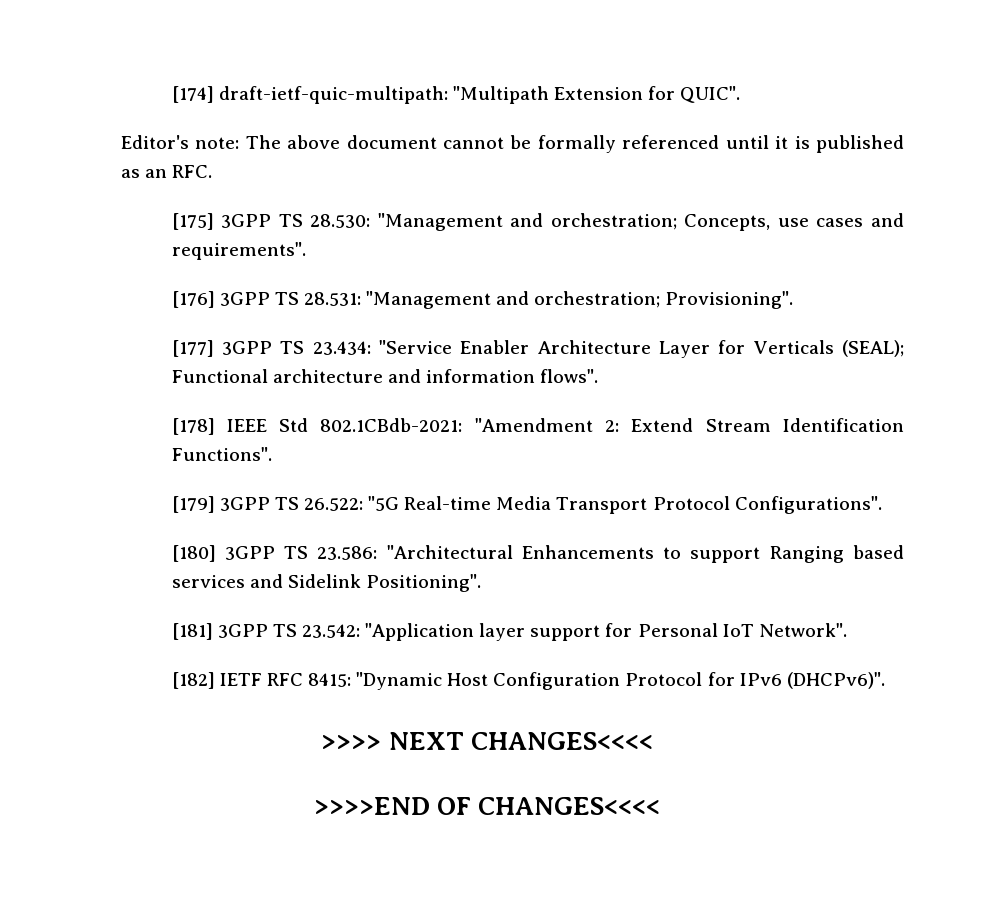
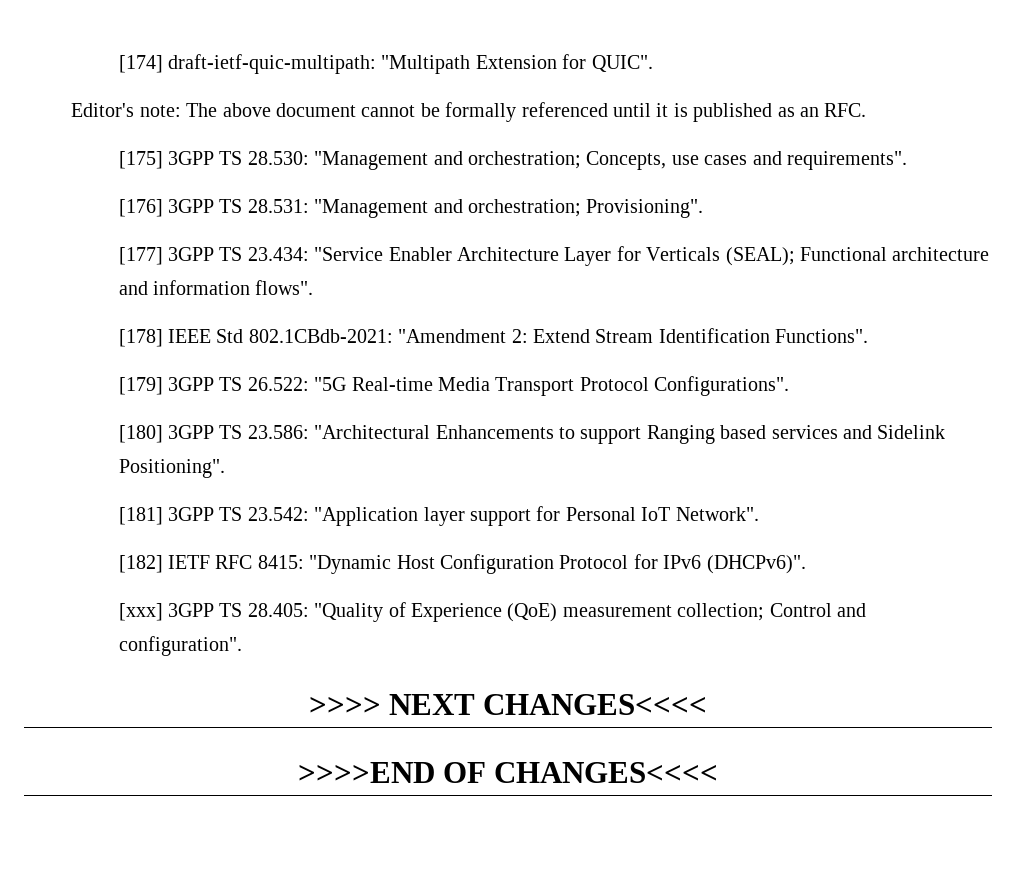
(885, 680) none -> [118,602,867,622] [118,636,242,656] // [xxx] 3GPP TS 28.405: "Quality of Experience (QoE) measurement collection; Control and configuration".

